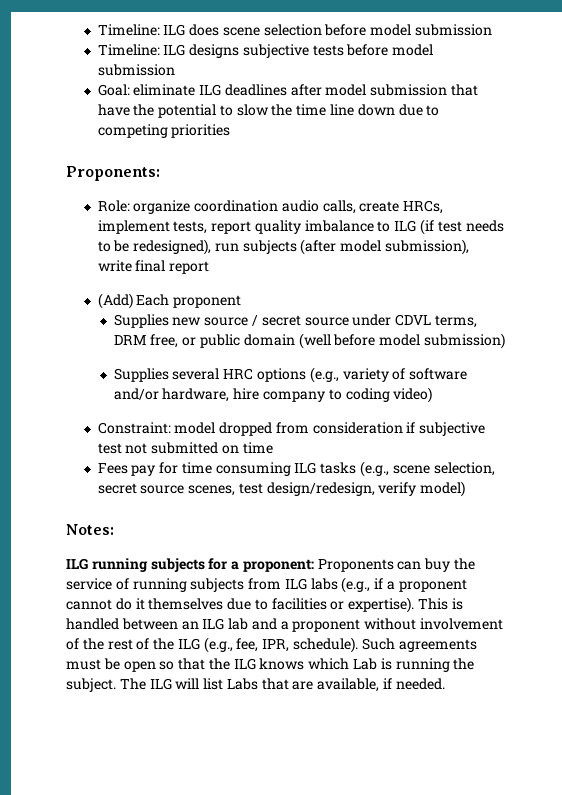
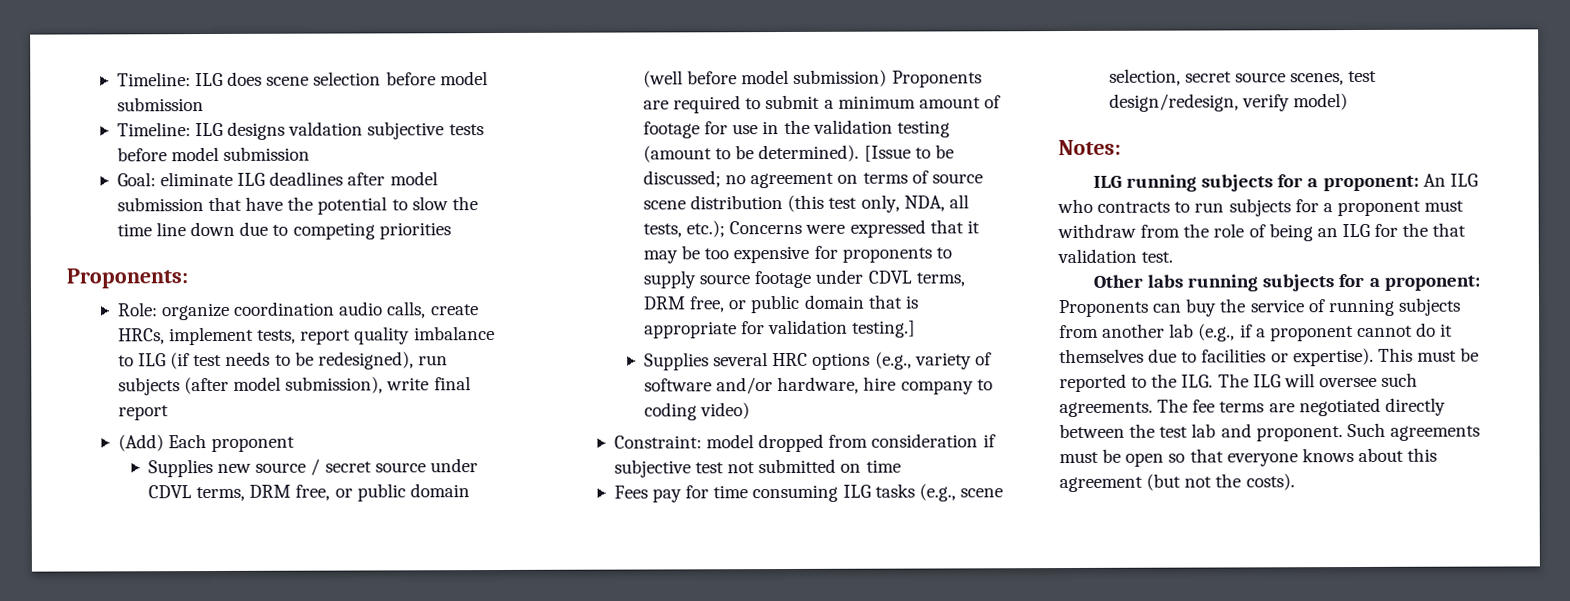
(240, 51) none -> [288,121,364,136] valdation
(505, 341) none -> [891,70,982,88] [642,94,1001,114] [642,119,950,139] [642,144,954,163] [642,170,983,189] [642,194,969,213] [642,219,980,238] [642,245,952,264] [642,269,965,289] [642,294,919,314] [643,319,917,339] Proponents are required to submit a minimum amount of footage for use in the validation testing (amount to be determined). [Issue to be discussed; no agreement on terms of source scene distribution (this test only, NDA, all tests, etc.); Concerns were expressed that it may be too expensive for proponents to supply source footage under CDVL terms, DRM free, or public domain that is appropriate for validation testing.]
(314, 565) none -> [1422,173,1478,187] [1057,198,1465,217] [1057,222,1467,242] [1057,248,1174,264] [1092,273,1480,292] An ILG who contracts to run subjects for a proponent must withdraw from the role of being an ILG for the that validation test. // Other labs running subjects for a proponent:
[284,578,338,590] ILG labs -> [1102,323,1195,338] another lab
[451,598,463,610] [66,618,504,632] [66,637,359,653] is handled between an ILG lab and a proponent without involvement of the rest of the ILG (e.g., fee, IPR, schedule). -> [1416,347,1480,362] [1059,372,1419,393] [1059,397,1446,418] [1059,423,1343,442] must be reported to the ILG. The ILG will oversee such agreements. The fee terms are negotiated directly between the test lab and proponent.
[208,658,475,672] [66,678,445,692] the ILG knows which Lab is running the subject. The ILG will list Labs that are available, if needed. -> [1226,447,1438,467] [1059,473,1295,493] everyone knows about this agreement (but not the costs).

